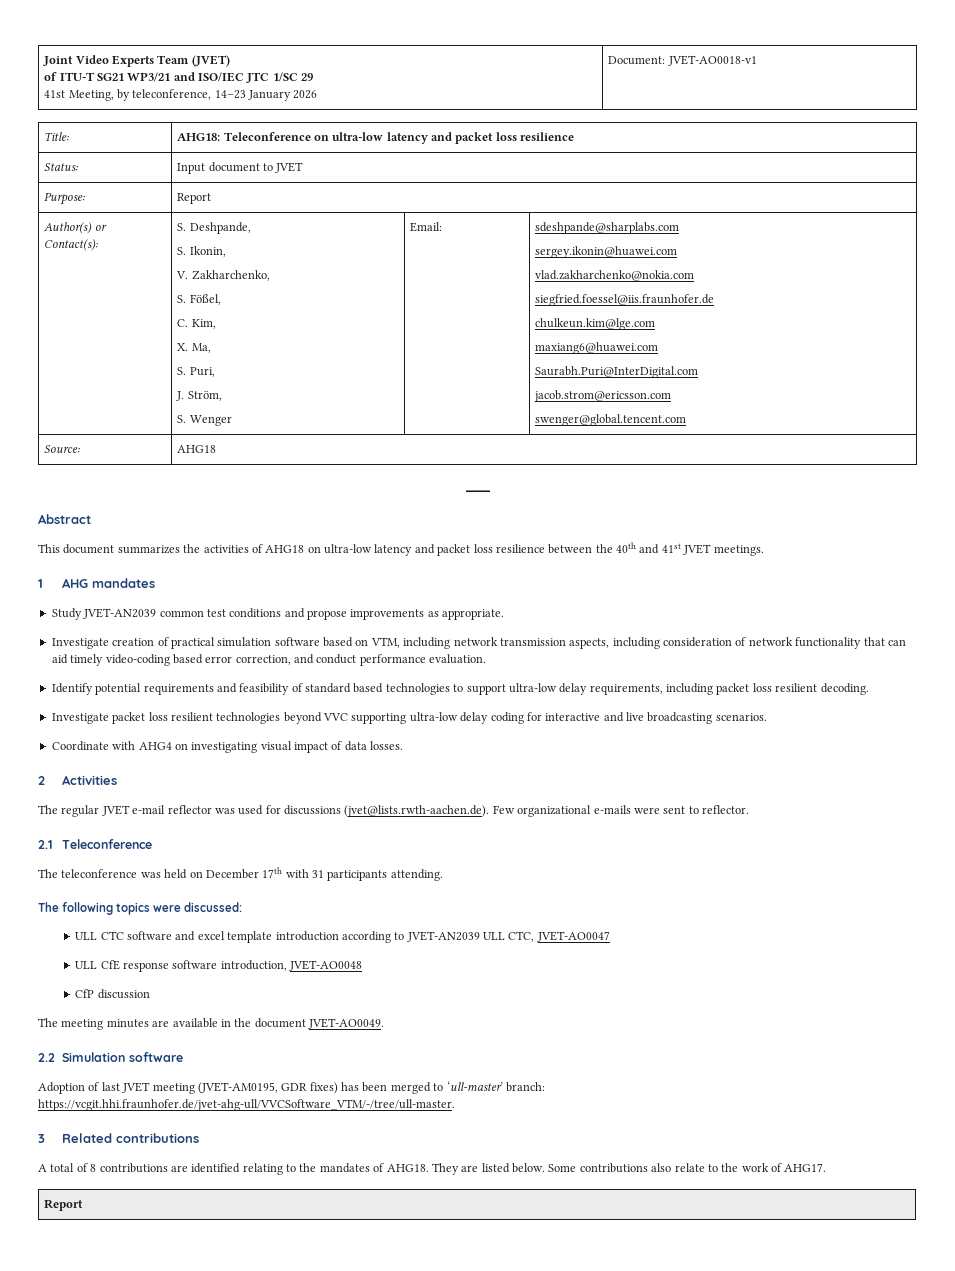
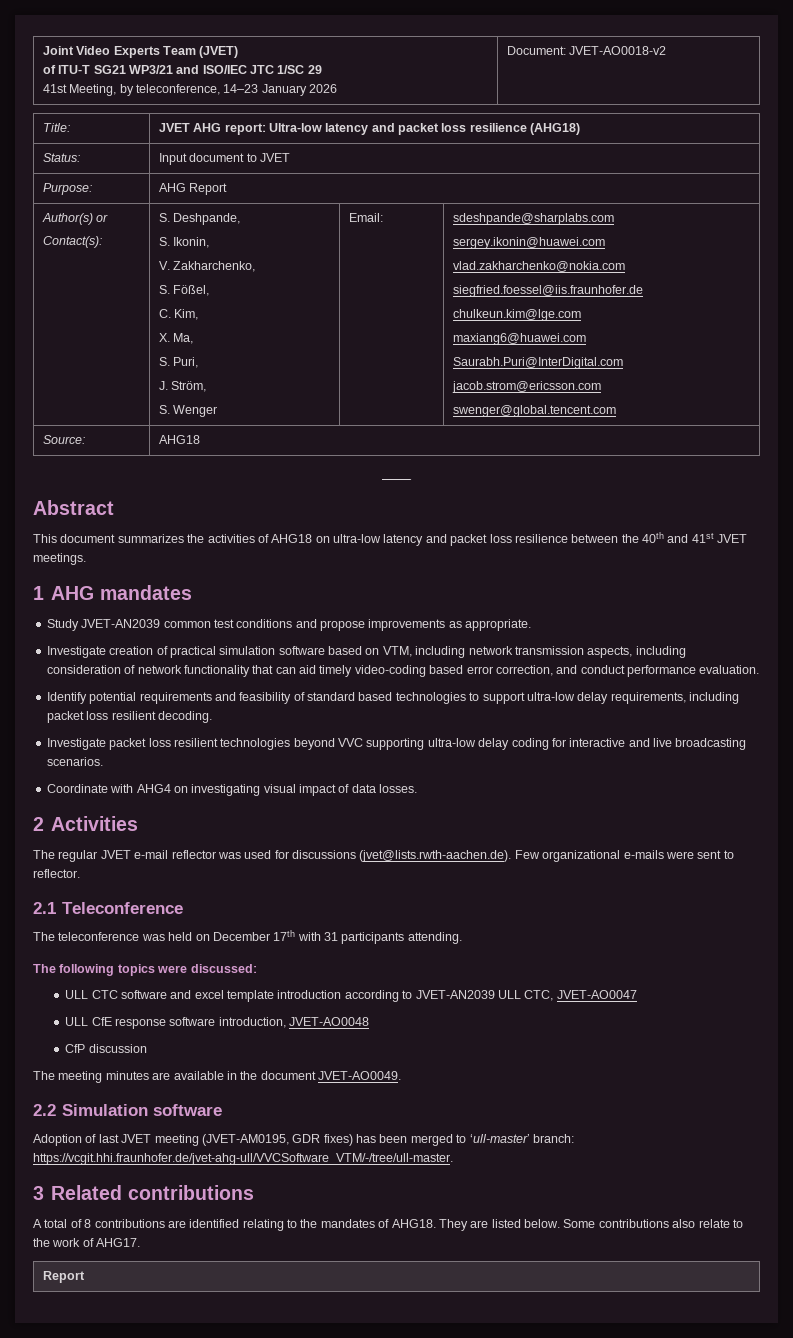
[667,55,757,66] JVET-AO0018-v1 -> [569,46,667,55] JVET-AO0018-v2
[177,132,575,144] AHG18: Teleconference on ultra-low latency and packet loss resilience -> [158,123,581,135] JVET AHG report: Ultra-low latency and packet loss resilience (AHG18)
(86, 198) none -> [158,183,186,192] AHG

